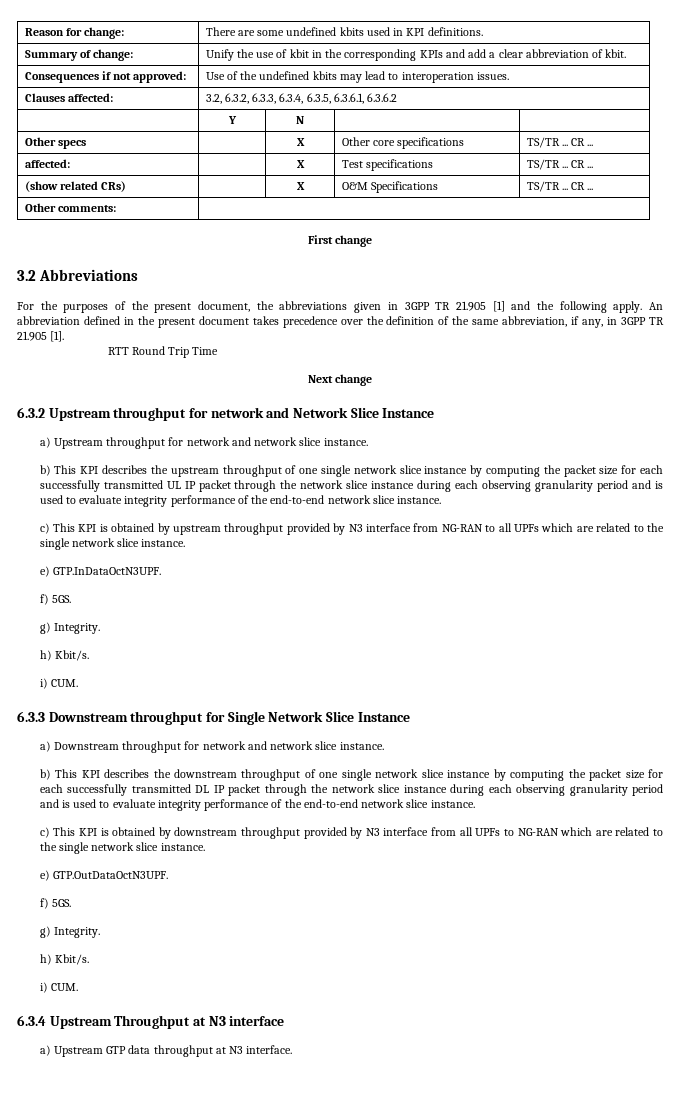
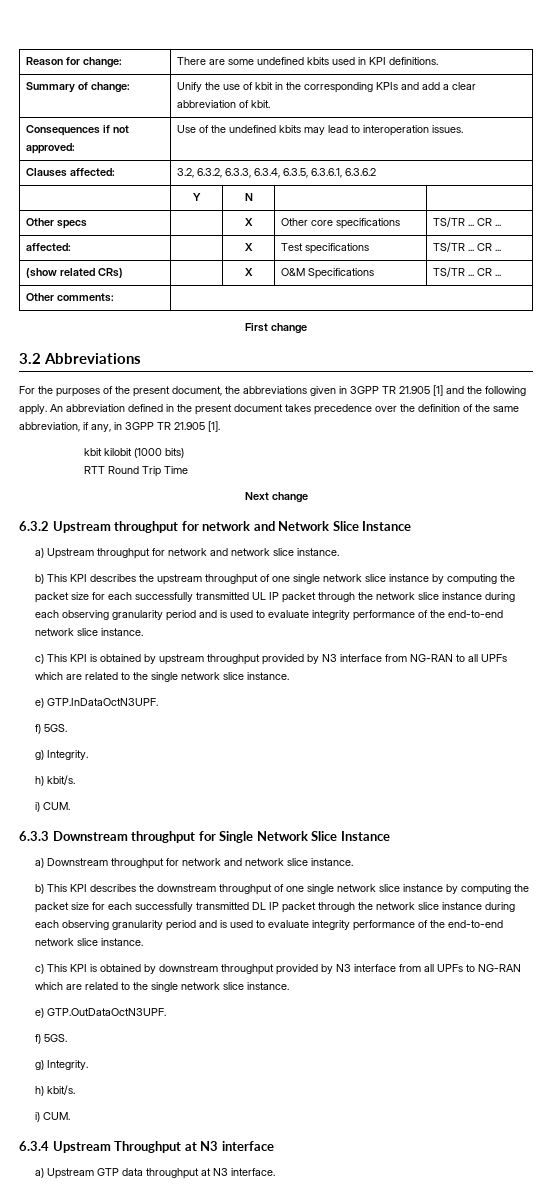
(65, 336) none -> [83,448,184,458] // kbit kilobit (1000 bits)
[54,650,89,661] Kbit/s. -> [47,775,76,785] kbit/s.
[54,954,89,965] Kbit/s. -> [47,1085,76,1095] kbit/s.

